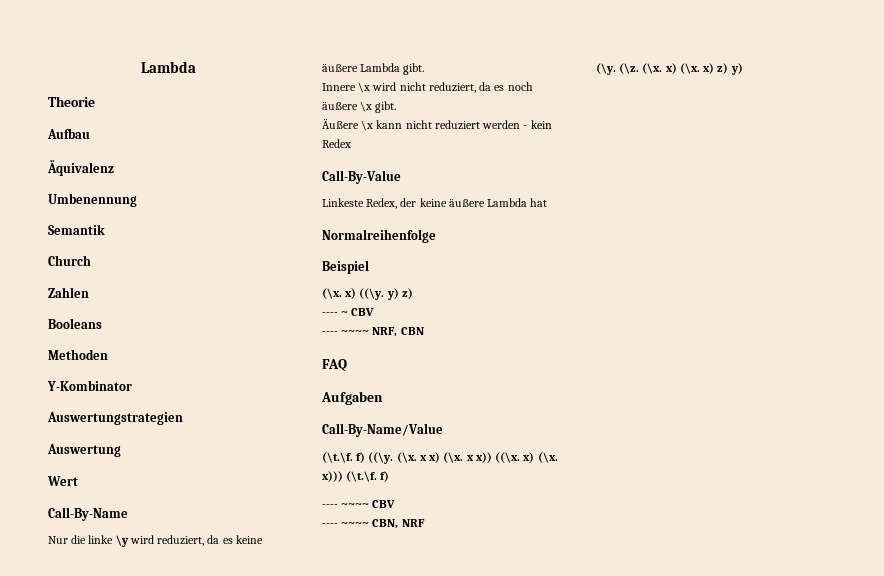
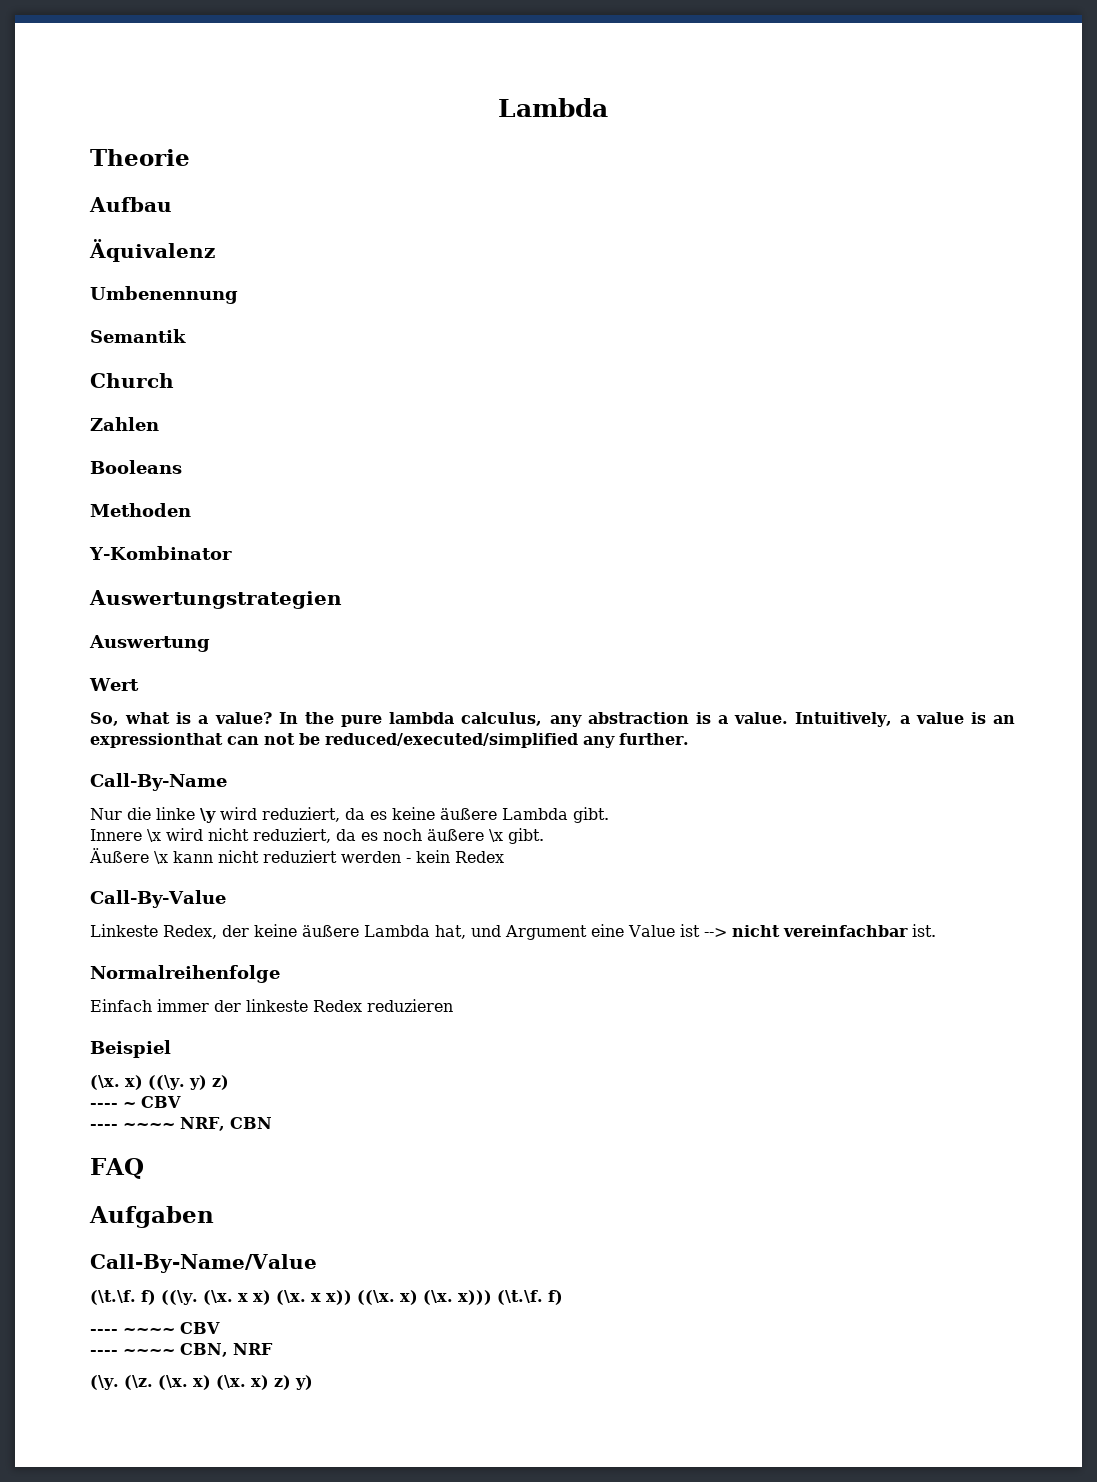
(78, 481) none -> [90,712,1015,727] [90,733,689,748] // So, what is a value? In the pure lambda calculus, any abstraction is a value. Intuitively, a value is an expressionthat can not be reduced/executed/simplified any further.
[530,198,548,207] [322,229,436,243] hat // Normalreihenfolge -> [435,924,936,940] [90,965,280,983] [90,999,453,1012] hat, und Argument eine Value ist --> nicht vereinfachbar ist. // Normalreihenfolge // Einfach immer der linkeste Redex reduzieren

